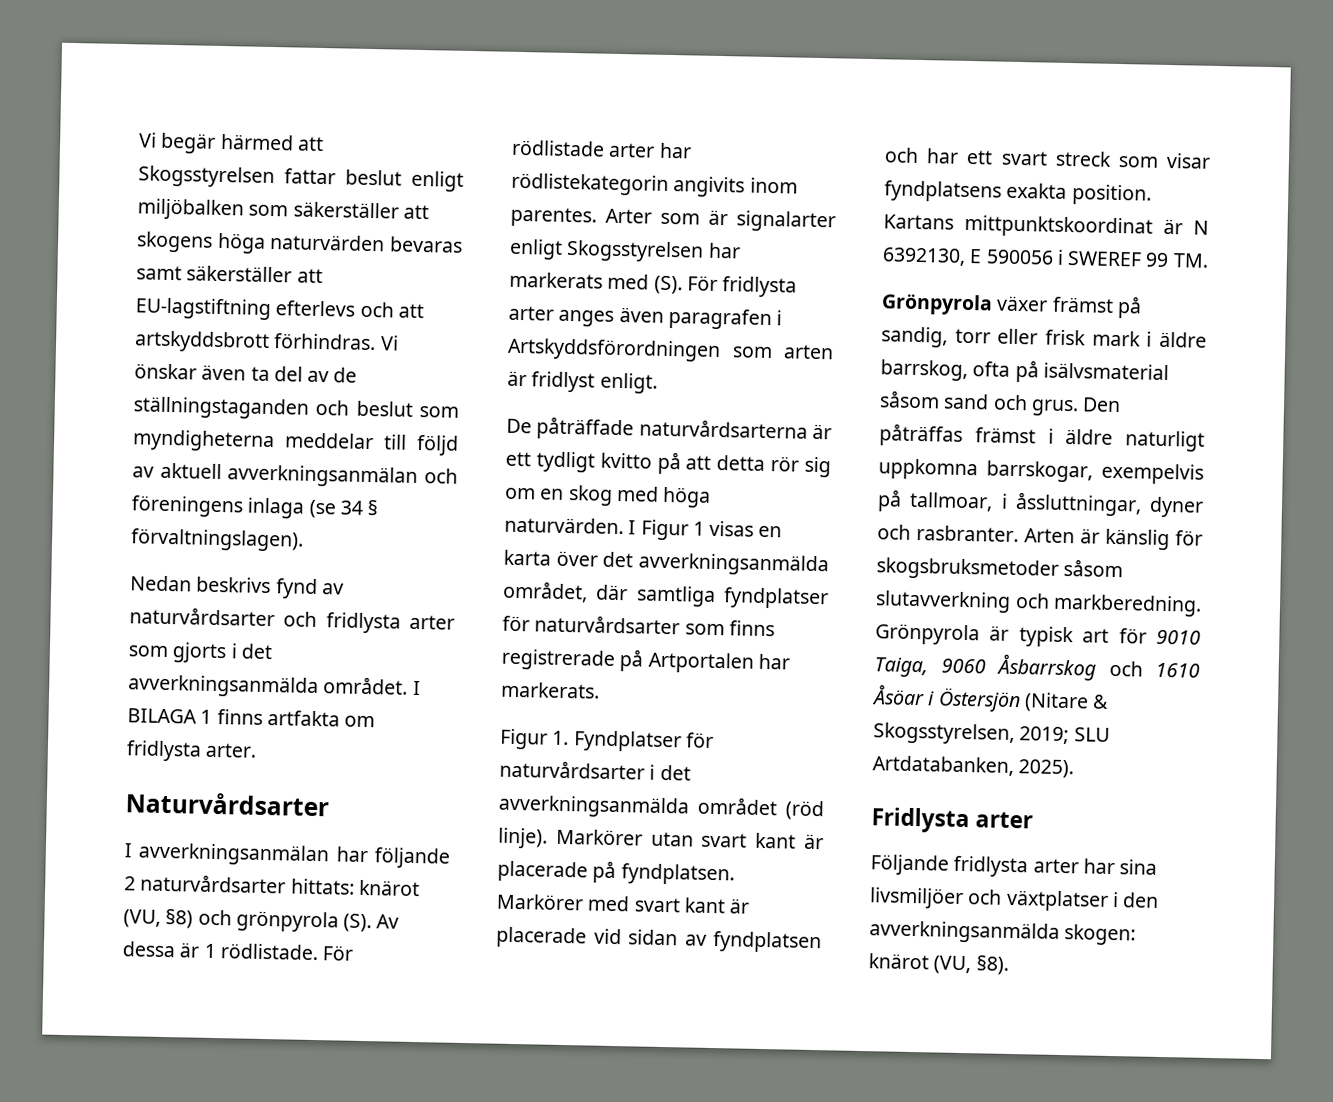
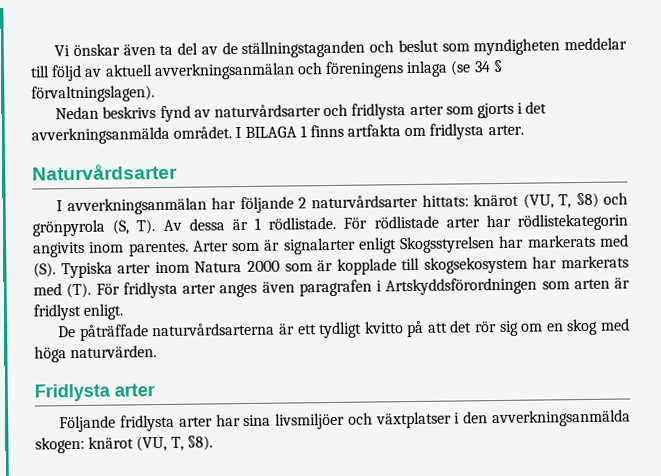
[138,132,324,154] [138,165,464,192] [137,198,429,221] [136,231,463,254] [136,265,323,284] [135,297,424,321] [134,330,399,353] Vi begär härmed att Skogsstyrelsen fattar beslut enligt miljöbalken som säkerställer att skogens höga naturvärden bevaras samt säkerställer att EU-lagstiftning efterlevs och att artskyddsbrott förhindras. Vi -> [54,45,71,57] Vi
[132,429,275,453] myndigheterna -> [473,38,561,56] myndigheten
(161, 918) none -> [558,194,572,209] T,
[343,913,373,933] (S). -> [112,219,156,235] (S, T).
(683, 285) none -> [60,255,629,279] [33,282,92,299] Typiska arter inom Natura 2000 som är kopplade till skogsekosystem har markerats med (T).
[716,454,766,471] detta -> [449,320,473,333] det
[628,519,783,541] [503,549,829,577] [502,580,829,610] [502,614,775,637] [501,648,790,674] [501,681,600,699] [499,728,714,753] [499,759,691,781] [498,794,825,821] [498,827,824,850] [497,860,735,886] [496,893,751,914] [496,926,822,954] [884,147,1211,169] [884,180,1152,206] [883,214,1209,239] [882,247,1209,268] [881,293,1142,319] [881,326,1207,348] [880,359,1169,383] [879,390,1122,417] [879,423,1205,452] [878,458,1204,485] [877,489,1204,518] [877,524,1203,551] [876,557,1124,581] [875,590,1202,617] [875,623,1201,648] [874,653,1200,681] [871,684,1110,713] [873,722,1110,746] [872,755,1075,779] I Figur 1 visas en karta över det avverkningsanmälda området, där samtliga fyndplatser för naturvårdsarter som finns registrerade på Artportalen har markerats. // Figur 1. Fyndplatser för naturvårdsarter i det avverkningsanmälda området (röd linje). Markörer utan svart kant är placerade på fyndplatsen. Markörer med svart kant är placerade vid sidan av fyndplatsen och har ett svart streck som visar fyndplatsens exakta position. Kartans mittpunktskoordinat är N 6392130, E 590056 i SWEREF 99 TM. // Grönpyrola växer främst på sandig, torr eller frisk mark i äldre barrskog, ofta på isälvsmaterial såsom sand och grus. Den påträffas främst i äldre naturligt uppkomna barrskogar, exempelvis på tallmoar, i åssluttningar, dyner och rasbranter. Arten är känslig för skogsbruksmetoder såsom slutavverkning och markberedning. Grönpyrola är typisk art för 9010 Taiga, 9060 Åsbarrskog och 1610 Åsöar i Östersjön (Nitare & Skogsstyrelsen, 2019; SLU Artdatabanken, 2025). -> (158, 352) none
(972, 965) none -> [170,436,184,451] T,

